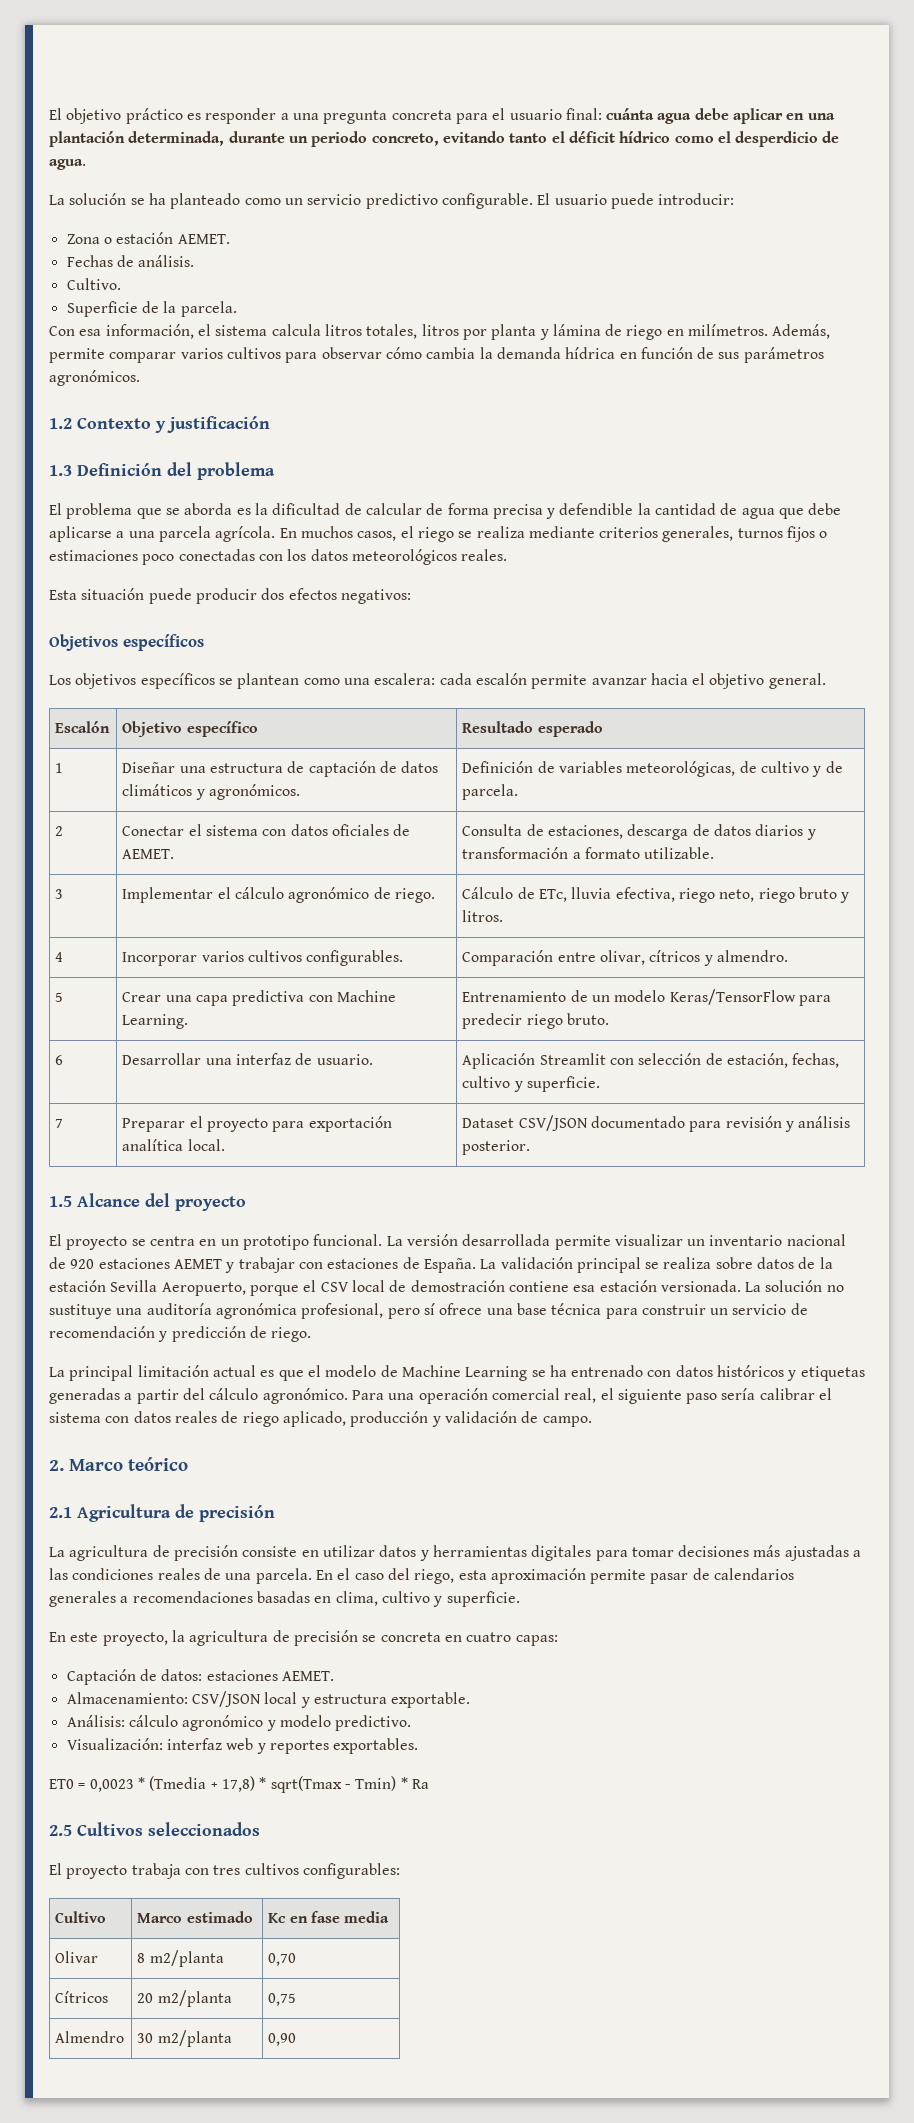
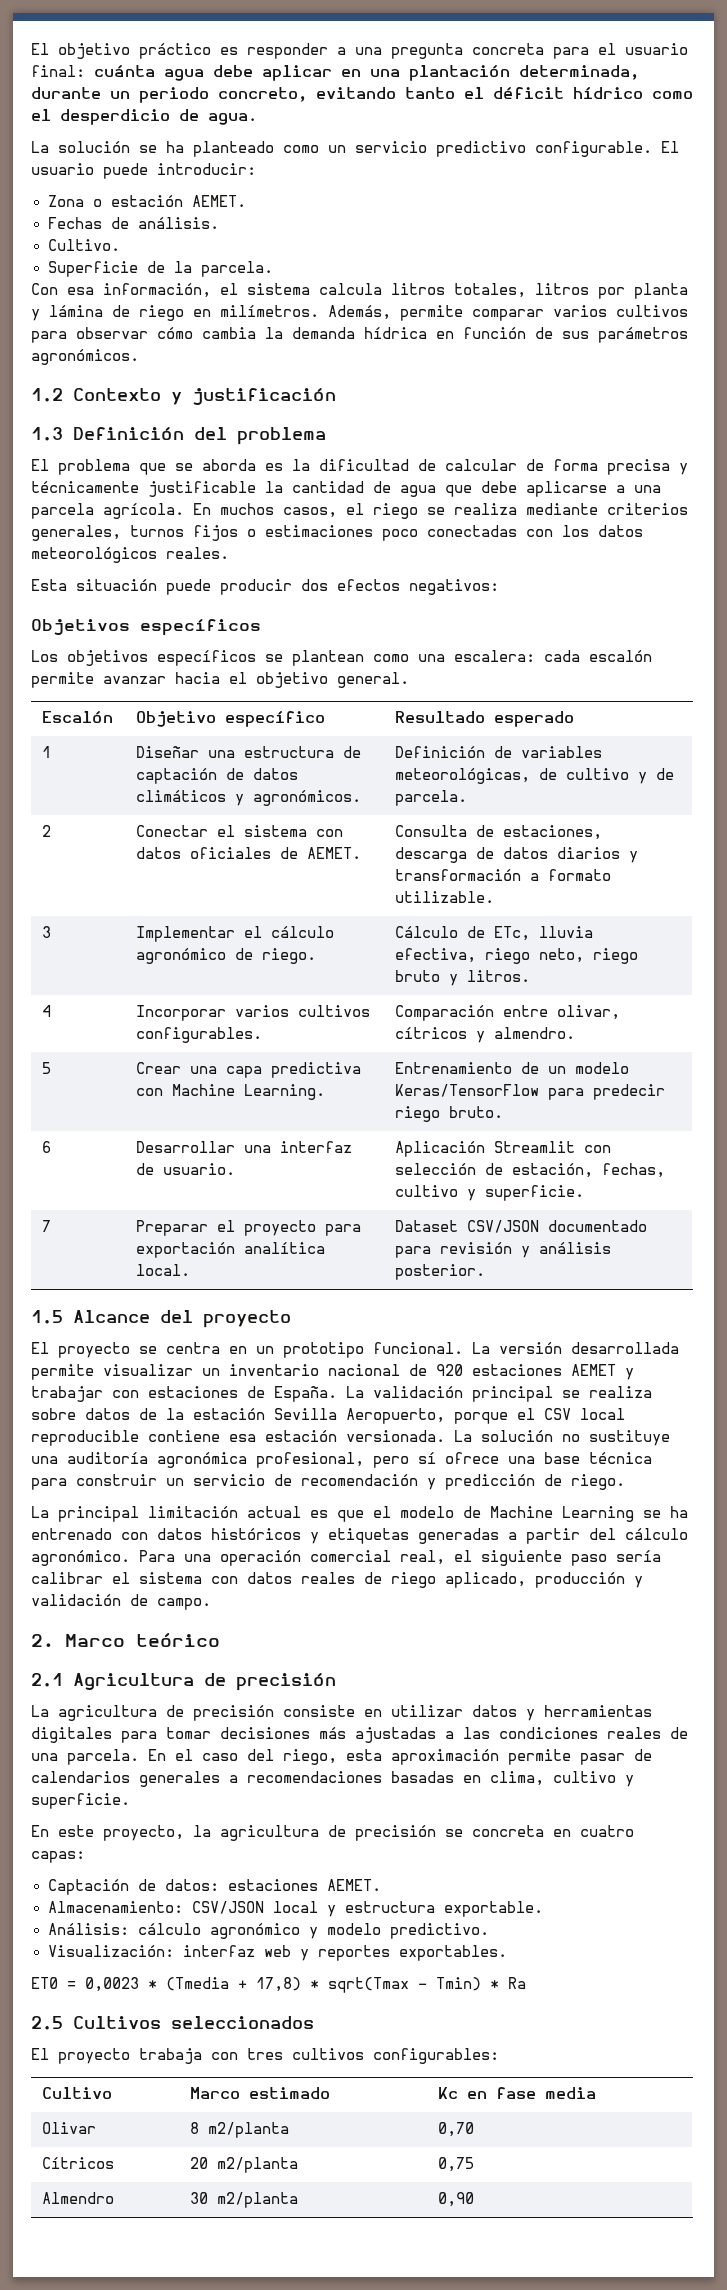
[559,503,634,515] defendible -> [31,481,256,497] técnicamente justificable
[389,1280,505,1292] de demostración -> [31,1430,139,1446] reproducible

